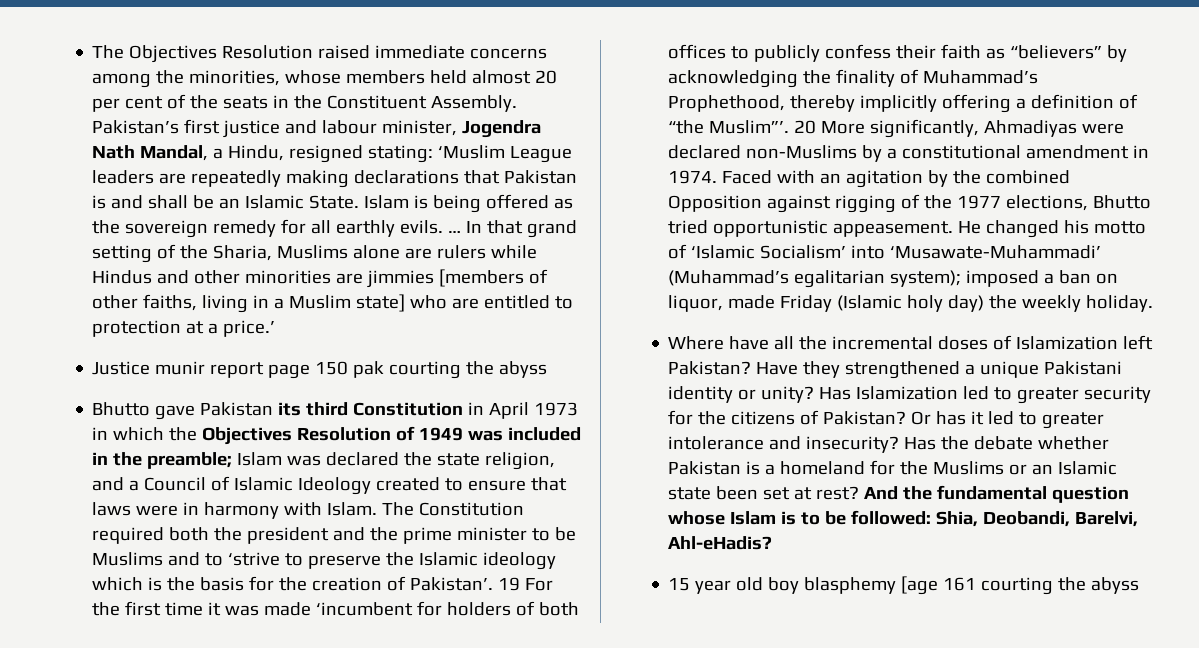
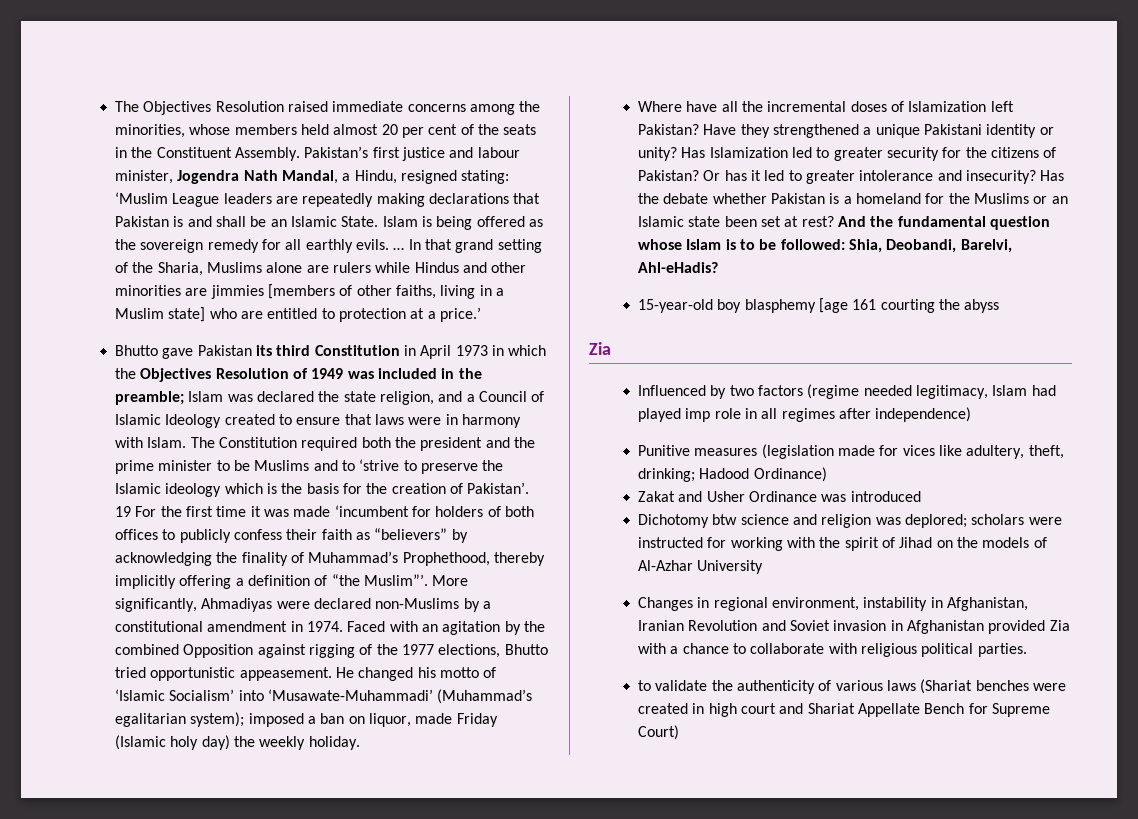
[92,361,548,379] // Justice munir report page 150 pak courting the abyss -> (482, 314) none
[794,120,817,134] 20 -> (429, 580) none
[668,577,764,594] 15 year old -> [638,299,714,313] 15-year-old
(1140, 585) none -> [589,342,611,355] [638,384,1056,399] [638,407,972,422] [638,444,1064,459] [638,467,827,482] [638,491,921,502] [638,514,1062,528] [638,537,1047,551] [638,560,764,574] [638,597,1029,611] [638,620,1070,634] [638,643,1027,657] [638,679,1067,694] [638,703,1051,717] [638,725,680,740] // Zia // Influenced by two factors (regime needed legitimacy, Islam had played imp role in all regimes after independence) // Punitive measures (legislation made for vices like adultery, theft, drinking; Hadood Ordinance) // Zakat and Usher Ordinance was introduced // Dichotomy btw science and religion was deplored; scholars were instructed for working with the spirit of Jihad on the models of Al-Azhar University // Changes in regional environment, instability in Afghanistan, Iranian Revolution and Soviet invasion in Afghanistan provided Zia with a chance to collaborate with religious political parties. // to validate the authenticity of various laws (Shariat benches were created in high court and Shariat Appellate Bench for Supreme Court)

